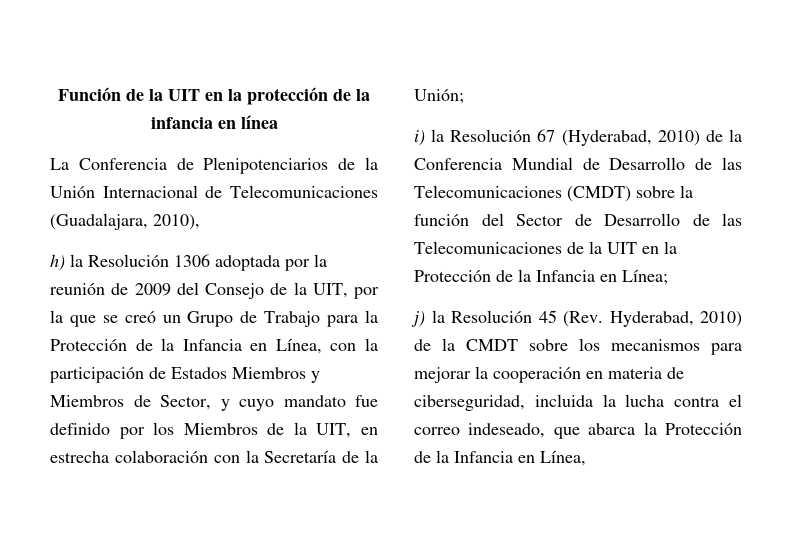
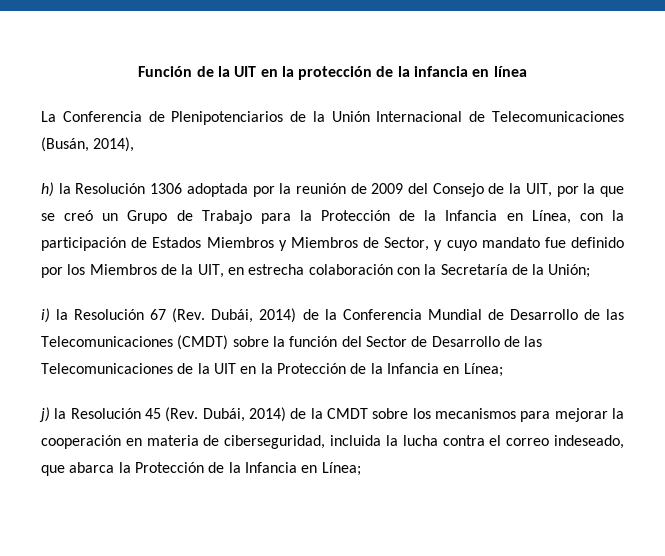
[50,213,200,230] (Guadalajara, 2010), -> [41,137,135,152] (Busán, 2014),
[561,130,700,146] (Hyderabad, 2010) -> [172,308,297,323] (Rev. Dubái, 2014)
[609,311,742,327] Hyderabad, 2010) -> [202,407,287,422] Dubái, 2014)
[540,450,586,466] Línea, -> [321,462,361,476] Línea;

